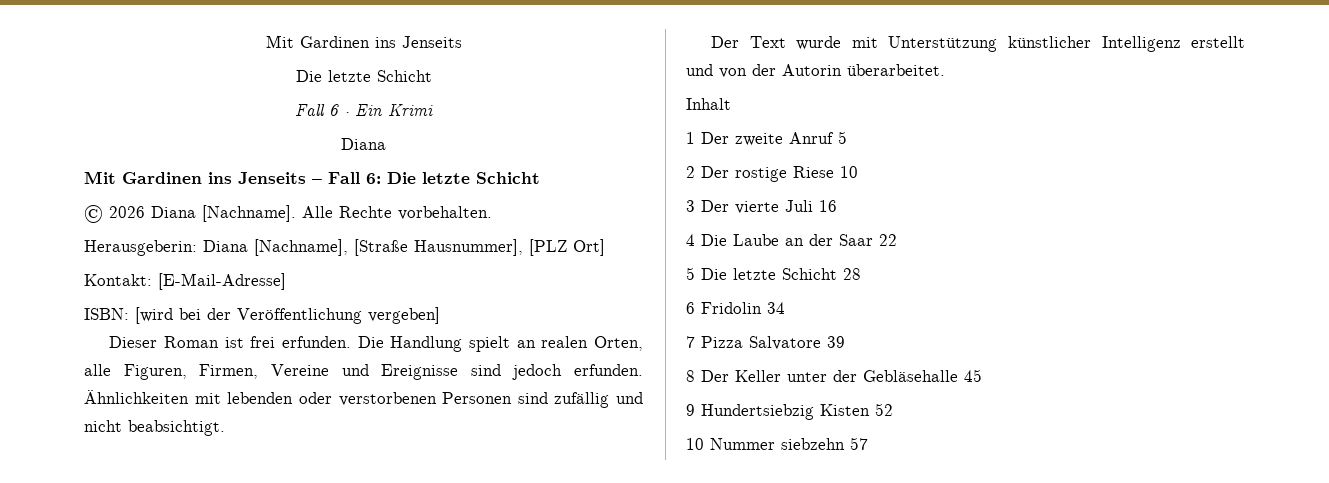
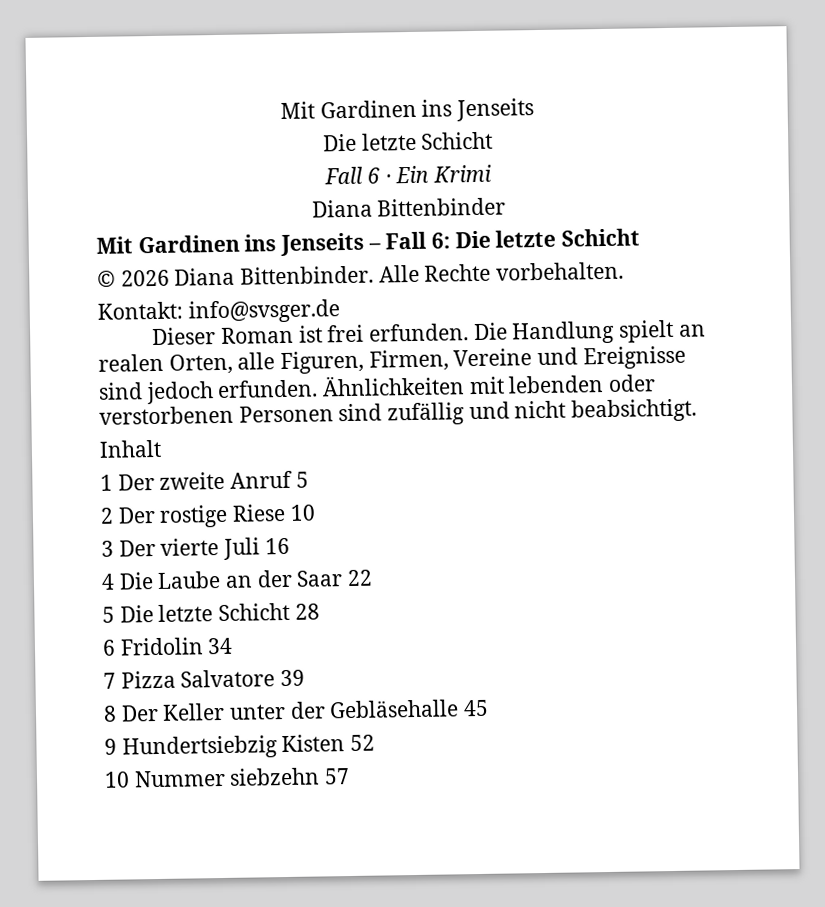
(386, 144) none -> [377,197,507,217] Bittenbinder
[202,205,296,222] [Nachname]. -> [240,265,375,285] Bittenbinder.
[84,239,605,256] [84,273,286,290] [84,307,440,324] Herausgeberin: Diana [Nachname], [Straße Hausnummer], [PLZ Ort] // Kontakt: [E-Mail-Adresse] // ISBN: [wird bei der Veröffentlichung vergeben] -> [97,299,340,324] Kontakt: info@svsger.de
[711,36,1245,52] [686,64,945,78] // Der Text wurde mit Unterstützung künstlicher Intelligenz erstellt und von der Autorin überarbeitet. -> (698, 410) none

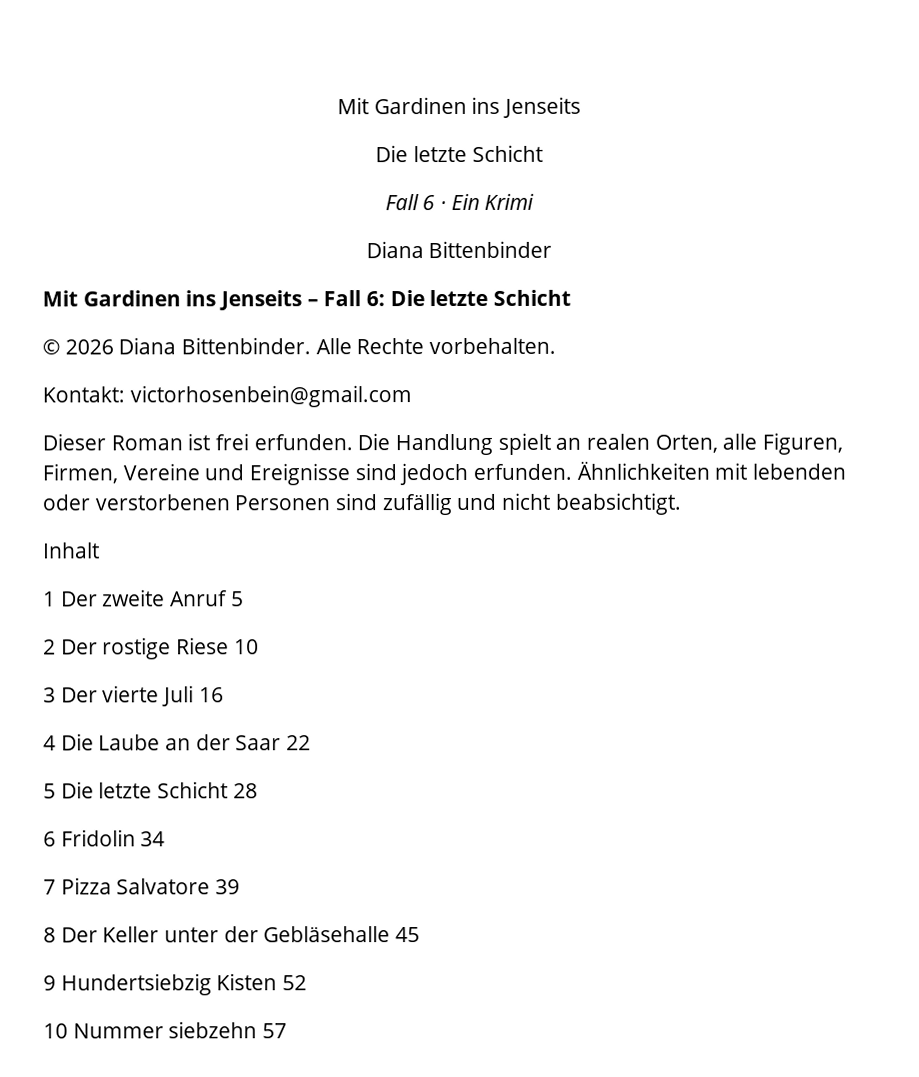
[187,299,340,324] info@svsger.de -> [129,385,412,408] victorhosenbein@gmail.com

